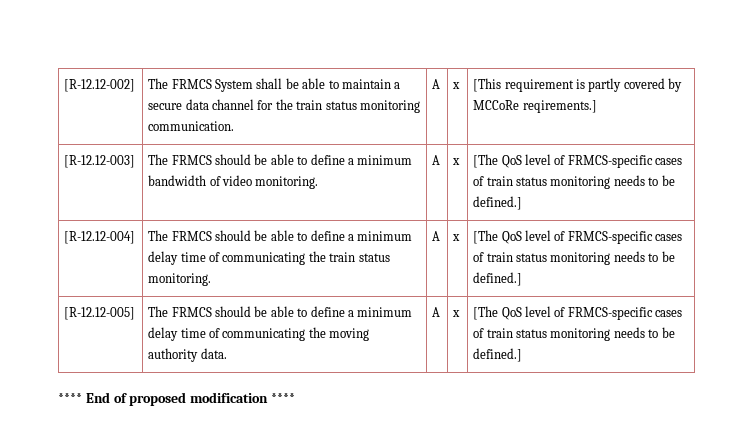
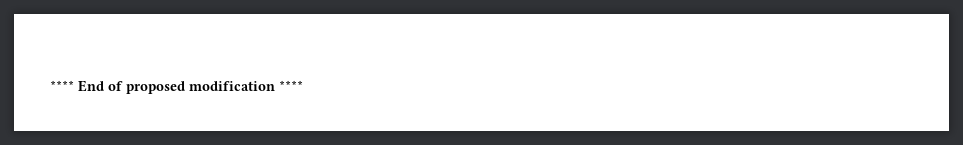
[64,79,136,92] [148,78,401,92] [148,99,420,113] [148,121,235,131] [432,79,441,89] [452,82,461,89] [473,78,683,92] [473,100,597,113] [64,155,136,168] [148,154,413,165] [148,175,319,189] [432,155,441,165] [452,158,461,165] [473,154,683,168] [473,175,675,189] [473,196,523,210] [64,231,136,244] [148,230,413,241] [148,251,390,265] [148,273,212,286] [432,231,441,241] [452,234,461,241] [473,230,683,244] [473,251,675,265] [473,272,523,286] [64,307,136,320] [148,306,413,317] [148,327,370,341] [148,348,227,362] [432,307,441,317] [452,310,461,317] [473,306,683,320] [473,327,675,341] [473,348,523,362] [R-12.12-002] | The FRMCS System shall be able to maintain a secure data channel for the train status monitoring communication. | A | x | [This requirement is partly covered by MCCoRe reqirements.] // [R-12.12-003] | The FRMCS should be able to define a minimum bandwidth of video monitoring. | A | x | [The QoS level of FRMCS-specific cases of train status monitoring needs to be defined.] // [R-12.12-004] | The FRMCS should be able to define a minimum delay time of communicating the train status monitoring. | A | x | [The QoS level of FRMCS-specific cases of train status monitoring needs to be defined.] // [R-12.12-005] | The FRMCS should be able to define a minimum delay time of communicating the moving authority data. | A | x | [The QoS level of FRMCS-specific cases of train status monitoring needs to be defined.] // -> (50, 85) none

